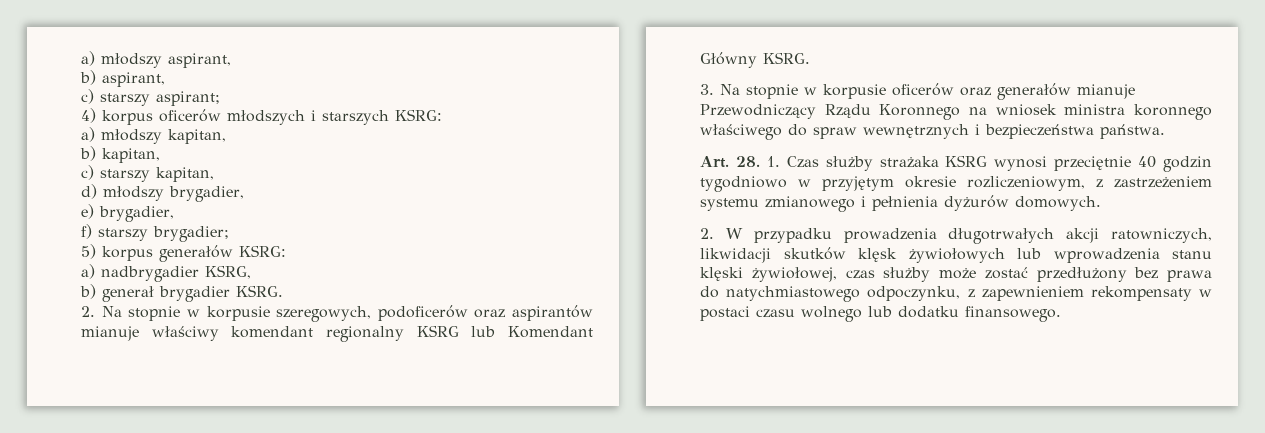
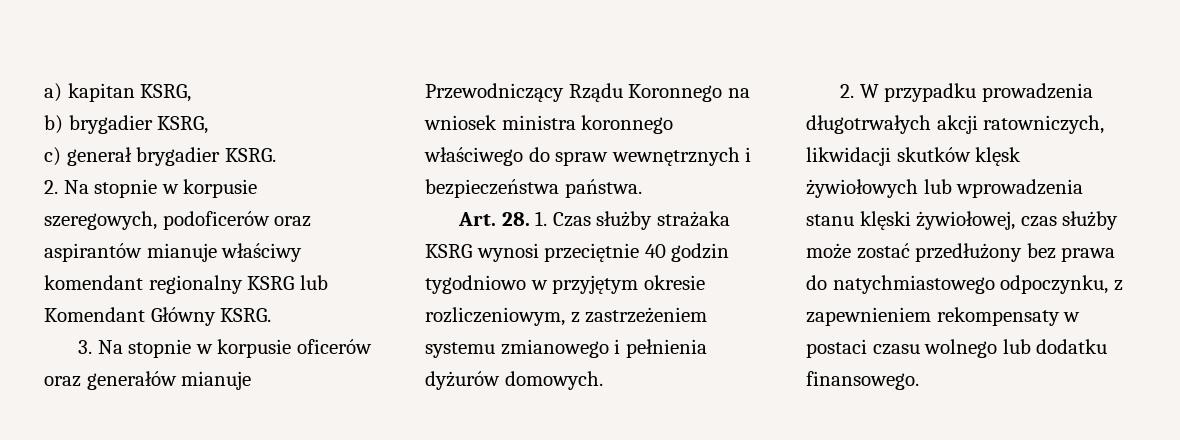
[81,51,231,68] [80,70,165,87] [81,89,220,106] [81,108,442,125] [81,127,226,144] [80,146,160,163] [81,165,214,182] [81,184,244,202] [81,204,174,222] [81,224,230,242] [81,244,286,262] [81,264,199,282] a) młodszy aspirant, // b) aspirant, // c) starszy aspirant; // 4) korpus oficerów młodszych i starszych KSRG: // a) młodszy kapitan, // b) kapitan, // c) starszy kapitan, // d) młodszy brygadier, // e) brygadier, // f) starszy brygadier; // 5) korpus generałów KSRG: // a) nadbrygadier -> [44,83,135,102] a) kapitan
(96, 291) none -> [68,115,209,134] [44,147,61,166] brygadier KSRG, // c)

